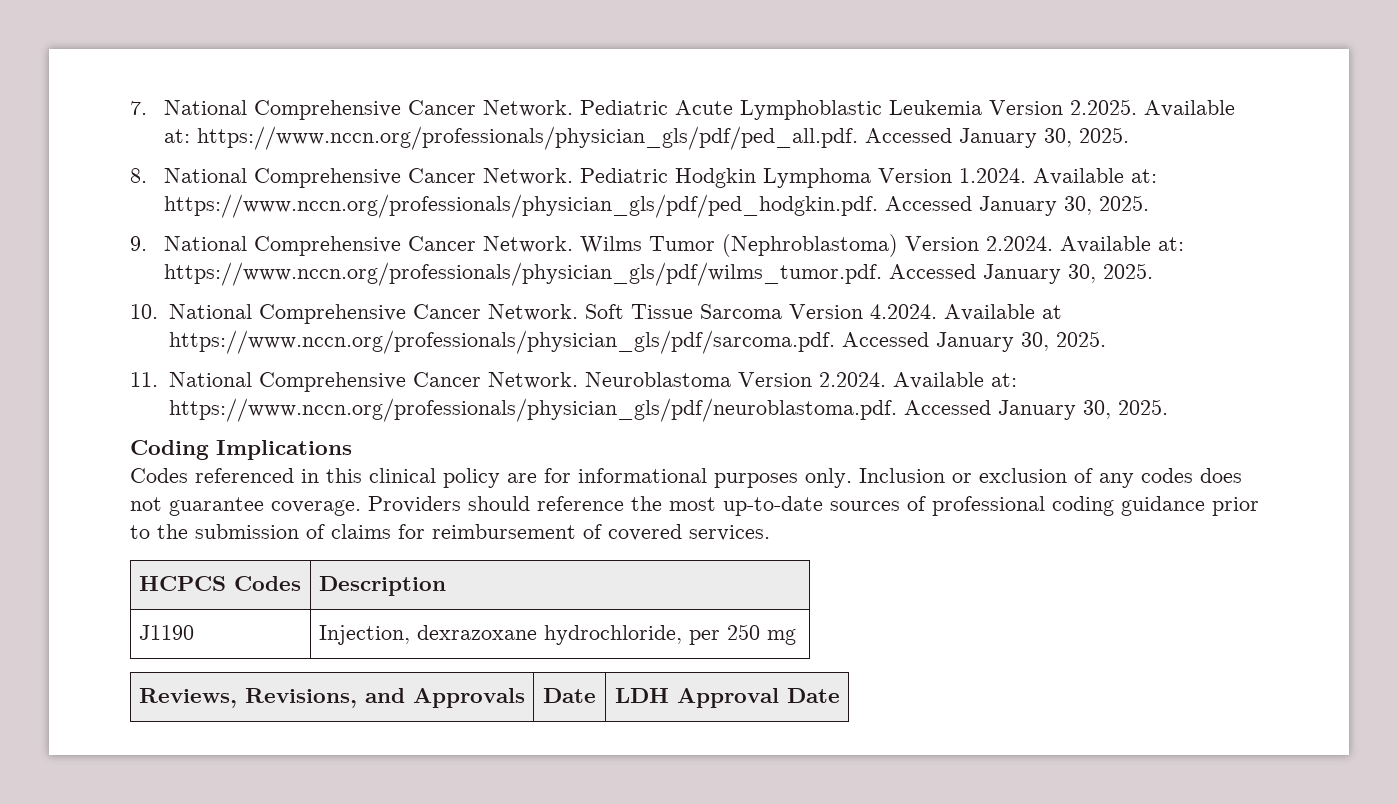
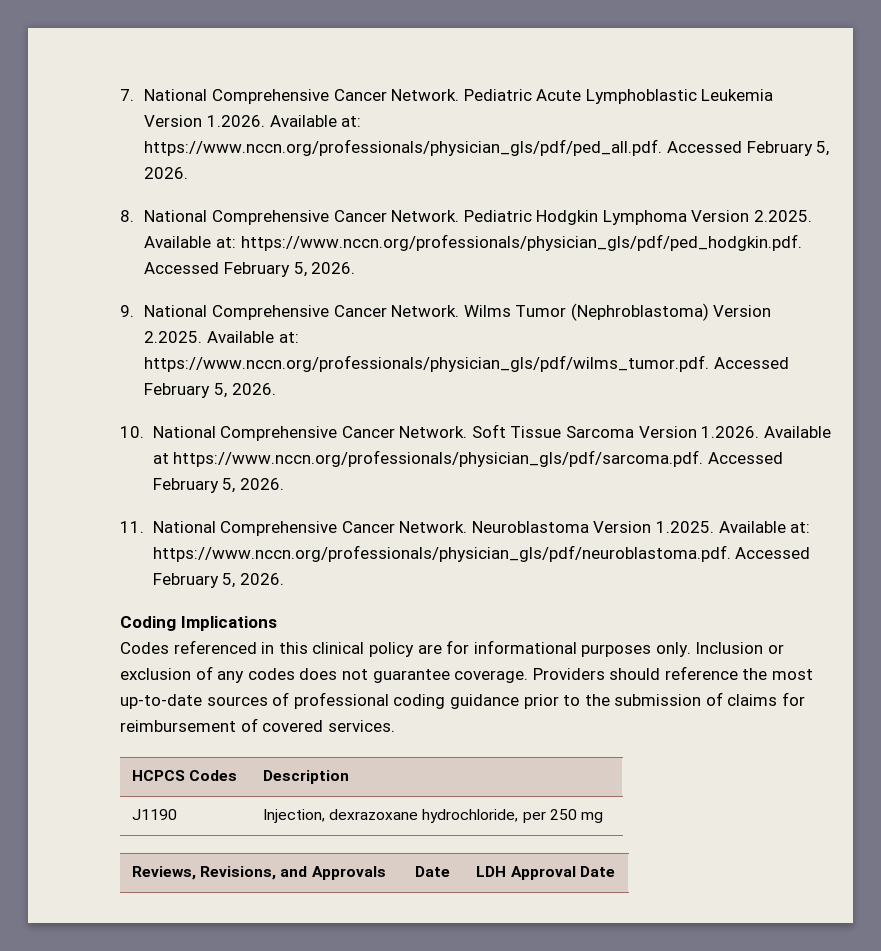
[1070,99,1138,115] 2.2025. -> [206,115,265,127] 1.2026.
[959,127,1130,148] January 30, 2025. -> [746,141,830,156] [144,167,189,179] February 5, 2026.
[959,168,1027,183] 1.2024. -> [754,210,813,222] 2.2025.
[979,195,1150,216] January 30, 2025. -> [223,262,356,277] February 5, 2026.
[986,236,1054,251] 2.2024. -> [144,331,203,343] 2.2025.
[983,263,1154,284] January 30, 2025. -> [144,383,276,398] February 5, 2026.
[869,304,937,319] 4.2024. -> [701,426,760,438] 1.2026.
[935,331,1106,352] January 30, 2025. -> [152,478,284,493] February 5, 2026.
[818,372,886,387] 2.2024. -> [656,521,715,533] 1.2025.
[997,399,1168,420] January 30, 2025. -> [152,573,284,588] February 5, 2026.

